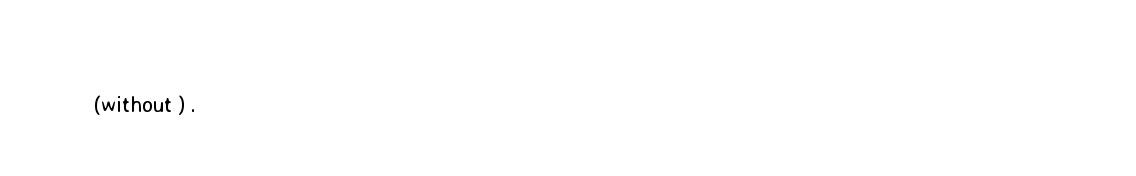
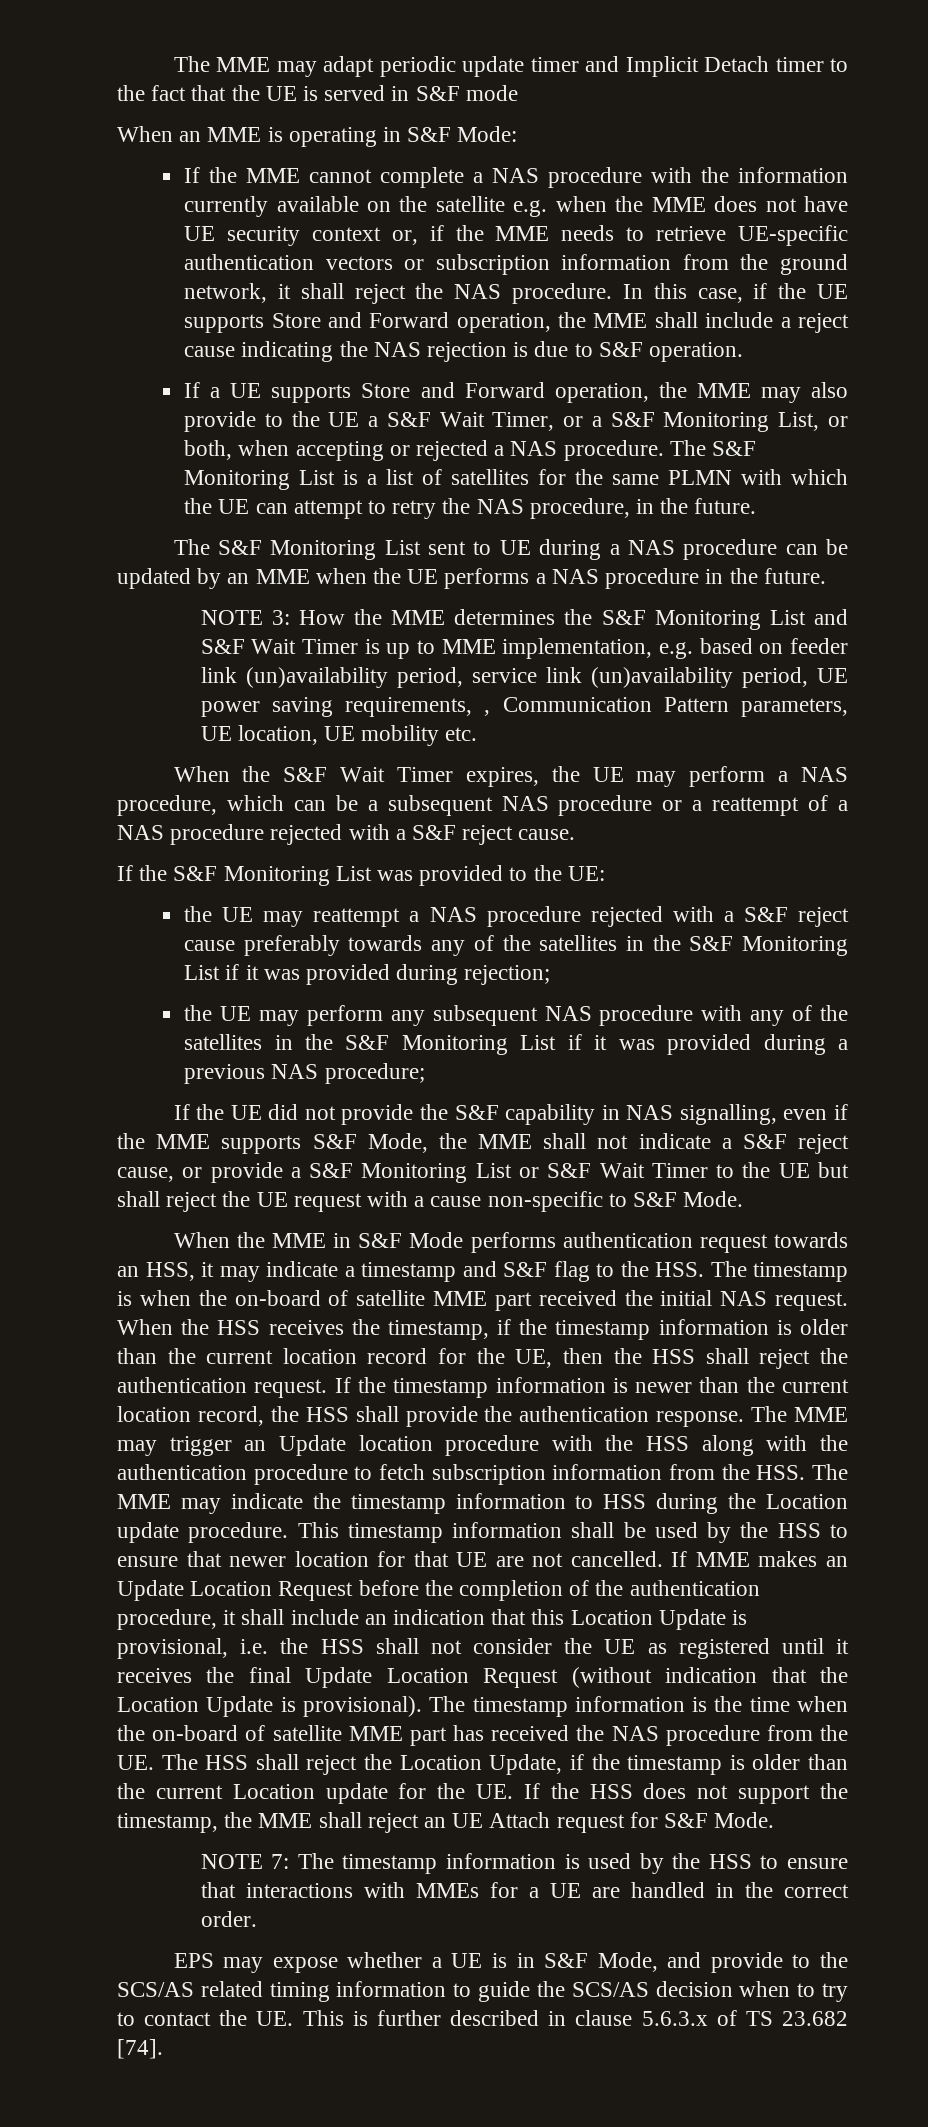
[93,95,196,115] (without ) . -> [173,56,848,77] [117,85,518,101] [117,126,518,147] [184,167,848,188] [184,196,849,217] [184,225,848,246] [184,254,848,275] [184,283,848,304] [184,312,849,333] [184,341,743,362] [184,382,848,403] [184,411,848,432] [184,440,756,461] [184,469,849,490] [184,498,757,519] [173,539,849,560] [117,568,826,589] [200,609,849,630] [200,638,848,659] [200,667,849,688] [200,697,848,717] [200,725,478,746] [173,766,849,787] [117,795,848,816] [117,824,576,845] [117,865,605,886] [184,906,849,927] [184,935,848,956] [184,964,551,985] [184,1005,848,1026] [184,1034,849,1055] [184,1063,425,1084] [173,1104,849,1125] [117,1133,849,1154] [117,1162,850,1183] [117,1191,744,1212] [173,1232,849,1253] [117,1261,848,1282] [117,1290,849,1311] [117,1319,848,1340] [117,1348,849,1369] [117,1377,849,1398] [117,1406,848,1427] [117,1435,848,1456] [117,1464,848,1485] [117,1493,848,1514] [117,1522,848,1543] [117,1551,848,1567] [117,1580,760,1601] [117,1609,748,1630] [117,1638,849,1659] [117,1667,848,1688] [117,1696,848,1717] [117,1725,848,1746] [117,1754,849,1775] [117,1783,848,1804] [117,1812,775,1833] [200,1853,848,1874] [200,1882,850,1898] [200,1911,257,1927] [173,1952,849,1973] [117,1981,849,2002] [117,2010,849,2026] [117,2039,163,2059] The MME may adapt periodic update timer and Implicit Detach timer to the fact that the UE is served in S&F mode // When an MME is operating in S&F Mode: // If the MME cannot complete a NAS procedure with the information currently available on the satellite e.g. when the MME does not have UE security context or, if the MME needs to retrieve UE-specific authentication vectors or subscription information from the ground network, it shall reject the NAS procedure. In this case, if the UE supports Store and Forward operation, the MME shall include a reject cause indicating the NAS rejection is due to S&F operation. // If a UE supports Store and Forward operation, the MME may also provide to the UE a S&F Wait Timer, or a S&F Monitoring List, or both, when accepting or rejected a NAS procedure. The S&F Monitoring List is a list of satellites for the same PLMN with which the UE can attempt to retry the NAS procedure, in the future. // The S&F Monitoring List sent to UE during a NAS procedure can be updated by an MME when the UE performs a NAS procedure in the future. // NOTE 3: How the MME determines the S&F Monitoring List and S&F Wait Timer is up to MME implementation, e.g. based on feeder link (un)availability period, service link (un)availability period, UE power saving requirements, , Communication Pattern parameters, UE location, UE mobility etc. // When the S&F Wait Timer expires, the UE may perform a NAS procedure, which can be a subsequent NAS procedure or a reattempt of a NAS procedure rejected with a S&F reject cause. // If the S&F Monitoring List was provided to the UE: // the UE may reattempt a NAS procedure rejected with a S&F reject cause preferably towards any of the satellites in the S&F Monitoring List if it was provided during rejection; // the UE may perform any subsequent NAS procedure with any of the satellites in the S&F Monitoring List if it was provided during a previous NAS procedure; // If the UE did not provide the S&F capability in NAS signalling, even if the MME supports S&F Mode, the MME shall not indicate a S&F reject cause, or provide a S&F Monitoring List or S&F Wait Timer to the UE but shall reject the UE request with a cause non-specific to S&F Mode. // When the MME in S&F Mode performs authentication request towards an HSS, it may indicate a timestamp and S&F flag to the HSS. The timestamp is when the on-board of satellite MME part received the initial NAS request. When the HSS receives the timestamp, if the timestamp information is older than the current location record for the UE, then the HSS shall reject the authentication request. If the timestamp information is newer than the current location record, the HSS shall provide the authentication response. The MME may trigger an Update location procedure with the HSS along with the authentication procedure to fetch subscription information from the HSS. The MME may indicate the timestamp information to HSS during the Location update procedure. This timestamp information shall be used by the HSS to ensure that newer location for that UE are not cancelled. If MME makes an Update Location Request before the completion of the authentication procedure, it shall include an indication that this Location Update is provisional, i.e. the HSS shall not consider the UE as registered until it receives the final Update Location Request (without indication that the Location Update is provisional). The timestamp information is the time when the on-board of satellite MME part has received the NAS procedure from the UE. The HSS shall reject the Location Update, if the timestamp is older than the current Location update for the UE. If the HSS does not support the timestamp, the MME shall reject an UE Attach request for S&F Mode. // NOTE 7: The timestamp information is used by the HSS to ensure that interactions with MMEs for a UE are handled in the correct order. // EPS may expose whether a UE is in S&F Mode, and provide to the SCS/AS related timing information to guide the SCS/AS decision when to try to contact the UE. This is further described in clause 5.6.3.x of TS 23.682 [74].

